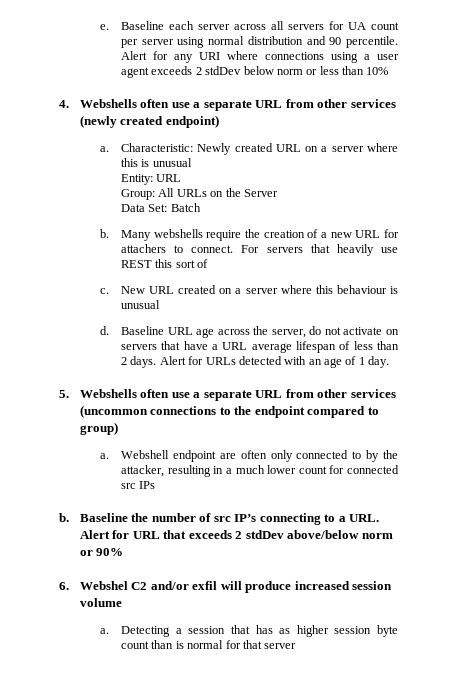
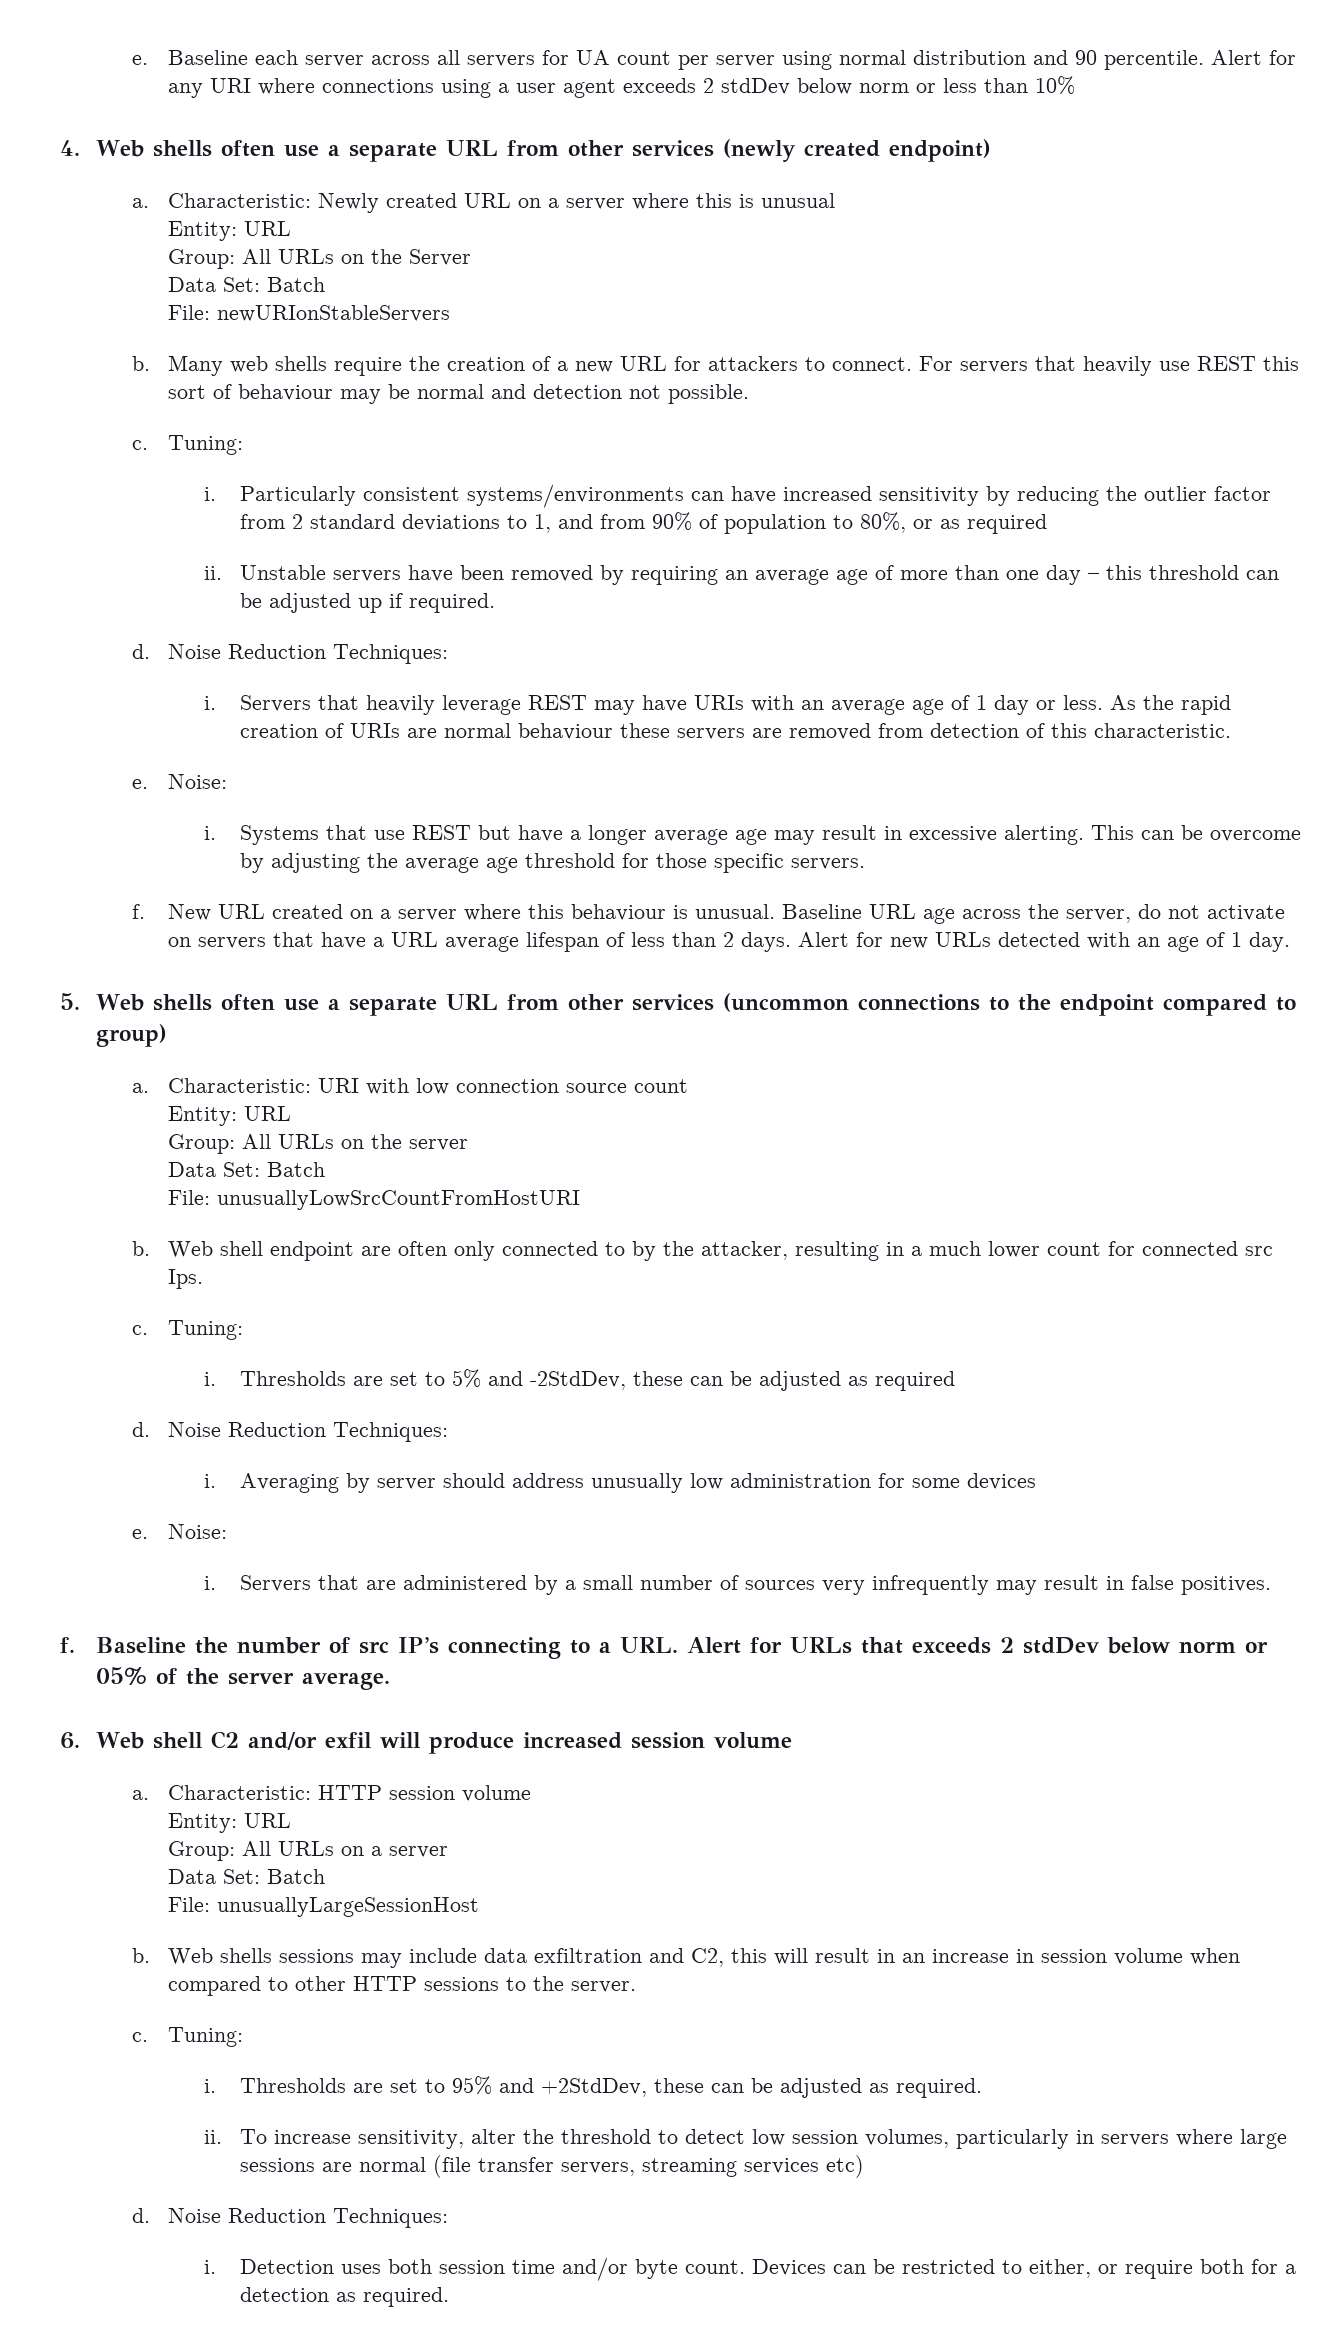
[79,99,137,108] Webshells -> [95,140,212,157] Web shells
(201, 207) none -> [167,305,450,322] // File: newURIonStableServers
[153,229,203,238] webshells -> [229,356,327,373] web shells
[121,244,167,253] attachers -> [707,356,798,371] attackers
[100,288,110,294] // c. -> [237,384,749,404] [131,435,243,455] [203,484,1271,508] [239,512,1047,534] [203,565,1279,585] [239,593,495,613] [131,644,448,664] [203,695,1231,715] [239,723,1231,740] [131,774,227,789] [203,825,1301,845] [239,853,865,873] [131,904,145,919] behaviour may be normal and detection not possible. // c. Tuning: // i. Particularly consistent systems/environments can have increased sensitivity by reducing the outlier factor from 2 standard deviations to 1, and from 90% of population to 80%, or as required // ii. Unstable servers have been removed by requiring an average age of more than one day – this threshold can be adjusted up if required. // d. Noise Reduction Techniques: // i. Servers that heavily leverage REST may have URIs with an average age of 1 day or less. As the rapid creation of URIs are normal behaviour these servers are removed from detection of this characteristic. // e. Noise: // i. Systems that use REST but have a longer average age may result in excessive alerting. This can be overcome by adjusting the average age threshold for those specific servers. // f.
[121,300,161,309] [100,326,110,335] unusual // d. -> [694,904,775,919] unusual.
(204, 360) none -> [889,937,928,949] new
[79,389,137,398] Webshells -> [95,994,212,1011] Web shells
[121,450,170,459] Webshell -> [167,1078,688,1095] [167,1106,291,1126] [167,1134,468,1154] [167,1162,325,1177] [167,1190,580,1210] [131,1241,263,1258] Characteristic: URI with low connection source count // Entity: URL // Group: All URLs on the server // Data Set: Batch // File: unusuallyLowSrcCountFromHostURI // b. Web shell
[139,481,156,489] [59,513,69,522] IPs // b. -> [167,1269,203,1289] [131,1320,243,1340] [203,1369,955,1391] [131,1422,448,1442] [203,1473,1036,1493] [131,1524,227,1539] [203,1575,1271,1595] [60,1637,75,1653] Ips. // c. Tuning: // i. Thresholds are set to 5% and -2StdDev, these can be adjusted as required // d. Noise Reduction Techniques: // i. Averaging by server should address unusually low administration for some devices // e. Noise: // i. Servers that are administered by a small number of sources very infrequently may result in false positives. // f.
[132,531,160,539] URL -> [789,1637,852,1654] URLs
[287,530,393,539] [79,548,124,556] above/below norm or 90% -> [1106,1637,1268,1654] [95,1666,390,1690] below norm or 05% of the server average.
[79,581,128,590] Webshel -> [95,1732,203,1749] Web shell
[121,625,398,637] [121,640,297,649] Detecting a session that has as higher session byte count than is normal for that server -> [167,1785,531,1802] [167,1813,291,1833] [167,1841,448,1861] [167,1869,325,1884] [167,1897,479,1917] [131,1948,1240,1968] [167,1976,636,1996] [131,2027,243,2047] [203,2076,982,2098] [203,2129,1287,2149] [239,2155,864,2178] [131,2208,448,2228] [203,2257,1296,2281] [239,2287,449,2307] Characteristic: HTTP session volume // Entity: URL // Group: All URLs on a server // Data Set: Batch // File: unusuallyLargeSessionHost // b. Web shells sessions may include data exfiltration and C2, this will result in an increase in session volume when compared to other HTTP sessions to the server. // c. Tuning: // i. Thresholds are set to 95% and +2StdDev, these can be adjusted as required. // ii. To increase sensitivity, alter the threshold to detect low session volumes, particularly in servers where large sessions are normal (file transfer servers, streaming services etc) // d. Noise Reduction Techniques: // i. Detection uses both session time and/or byte count. Devices can be restricted to either, or require both for a detection as required.

